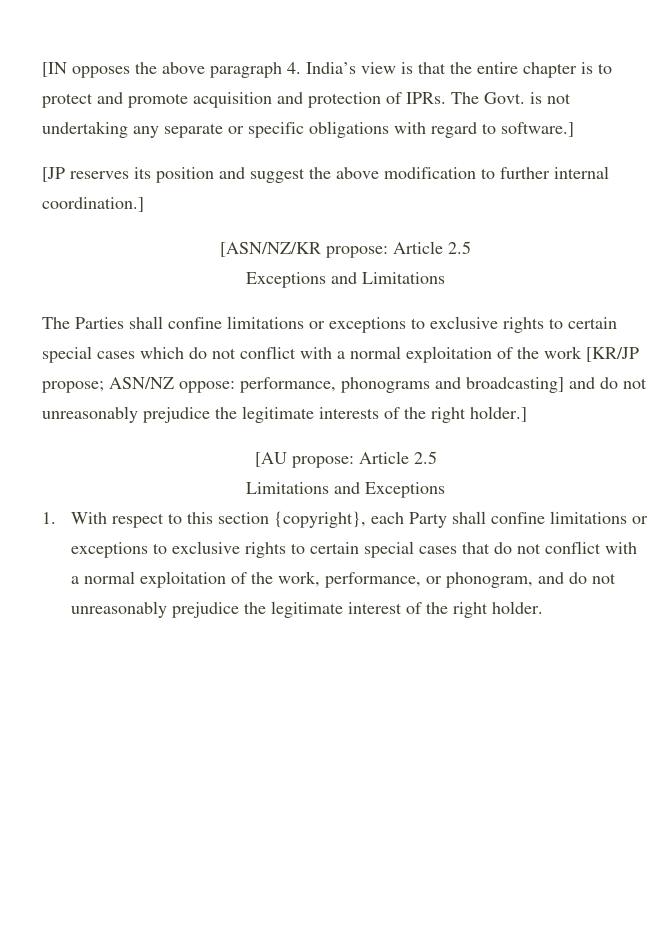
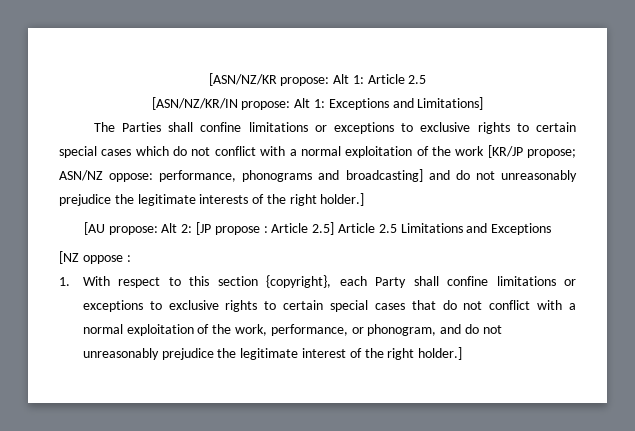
[42,62,612,78] [42,92,571,108] [42,121,574,138] [42,166,609,183] [42,197,144,212] [220,241,471,258] [IN opposes the above paragraph 4. India’s view is that the entire chapter is to protect and promote acquisition and protection of IPRs. The Govt. is not undertaking any separate or specific obligations with regard to software.] // [JP reserves its position and suggest the above modification to further internal coordination.] // [ASN/NZ/KR propose: Article 2.5 // -> [208,73,427,86] [151,97,325,110] [ASN/NZ/KR propose: Alt 1: Article 2.5 // [ASN/NZ/KR/IN propose: Alt 1:
[362,272,445,284] Limitations -> [417,97,484,110] Limitations]
[358,451,437,464] Article 2.5 // -> [161,222,397,235] Alt 2: [JP propose : Article 2.5] Article 2.5
(445, 490) none -> [59,251,131,264] // [NZ oppose :
[492,601,544,614] holder. -> [418,347,463,360] holder.]

